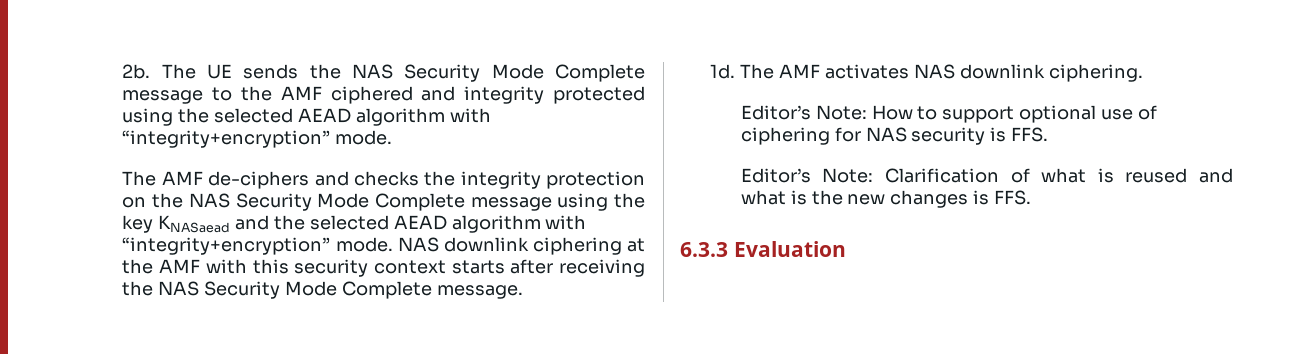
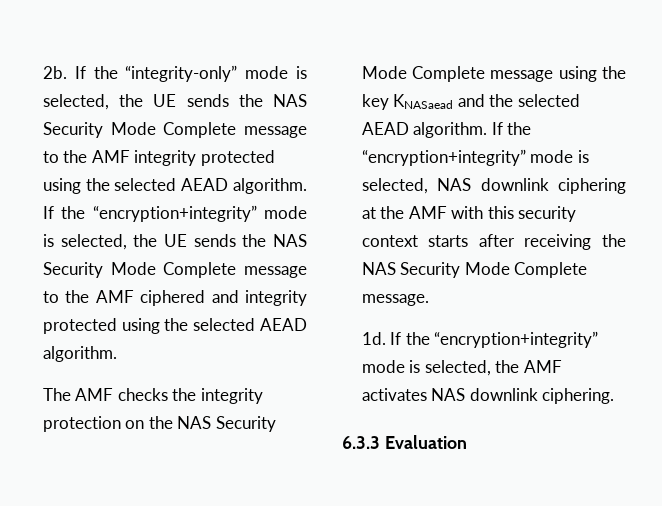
[161,64,196,79] The -> [74,65,307,82] [42,94,308,110] [42,122,307,138] [42,150,275,166] [42,178,308,194] [42,205,307,222] [42,234,158,250] If the “integrity-only” mode is selected, the UE sends the NAS Security Mode Complete message to the AMF integrity protected using the selected AEAD algorithm. If the “encryption+integrity” mode is selected, the
[355,108,491,126] [122,130,393,148] [122,171,349,189] algorithm with “integrity+encryption” mode. // The AMF de-ciphers and -> [42,346,117,362] [42,388,114,401] algorithm. // The AMF
[451,215,587,233] [122,237,393,255] algorithm with “integrity+encryption” mode. -> [413,122,532,138] [361,149,589,166] [361,178,428,194] algorithm. If the “encryption+integrity” mode is selected,
[740,64,775,79] The -> [390,331,599,348] [361,360,520,376] If the “encryption+integrity” mode is selected, the
[740,105,1157,123] [740,127,1049,145] [740,168,1233,183] [740,190,1031,208] // Editor’s Note: How to support optional use of ciphering for NAS security is FFS. // Editor’s Note: Clarification of what is reused and what is the new changes is FFS. -> (615, 396) none

